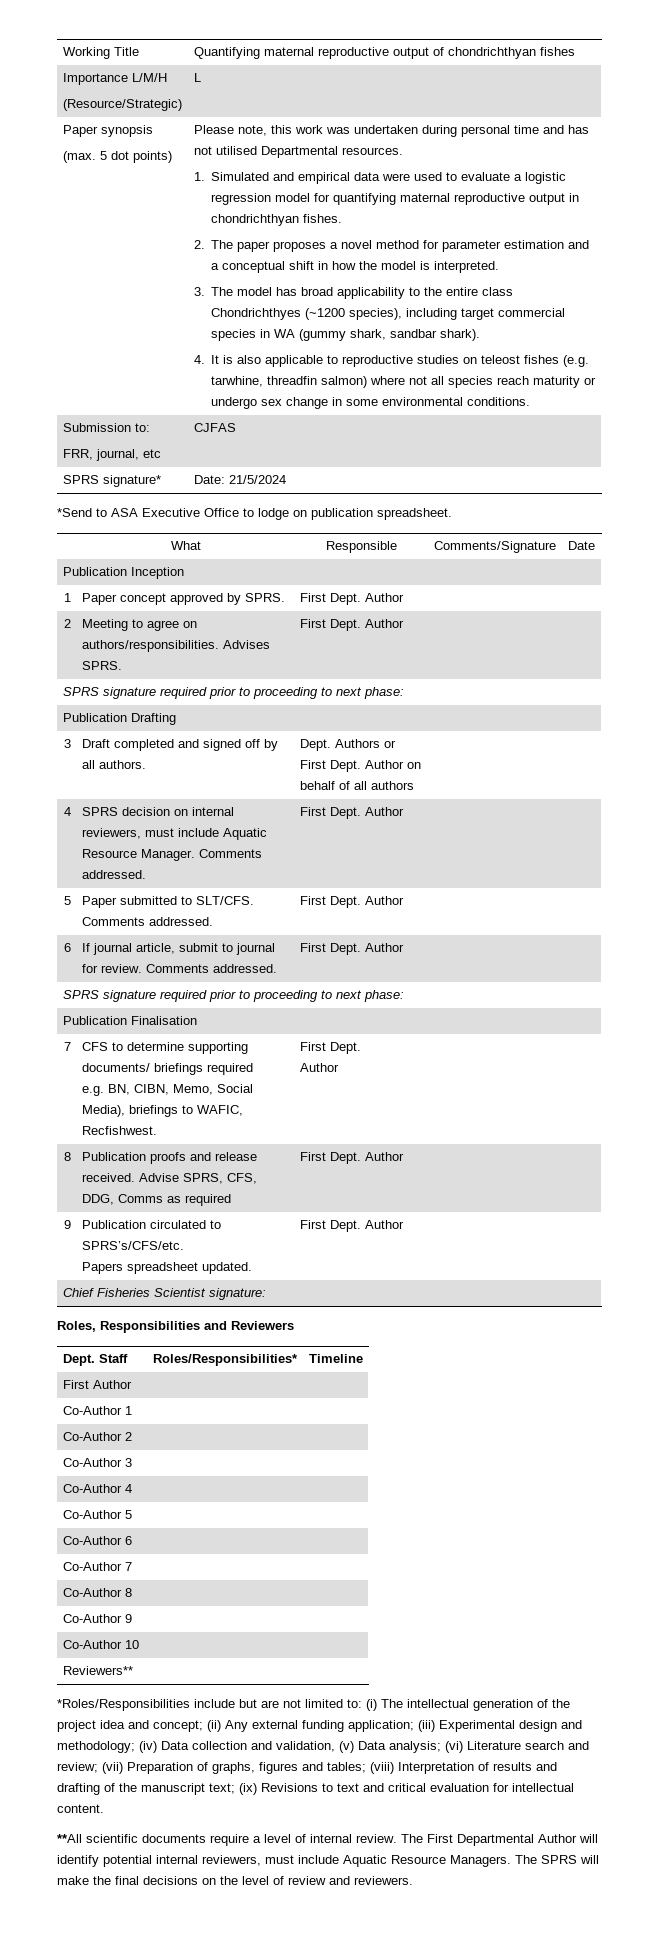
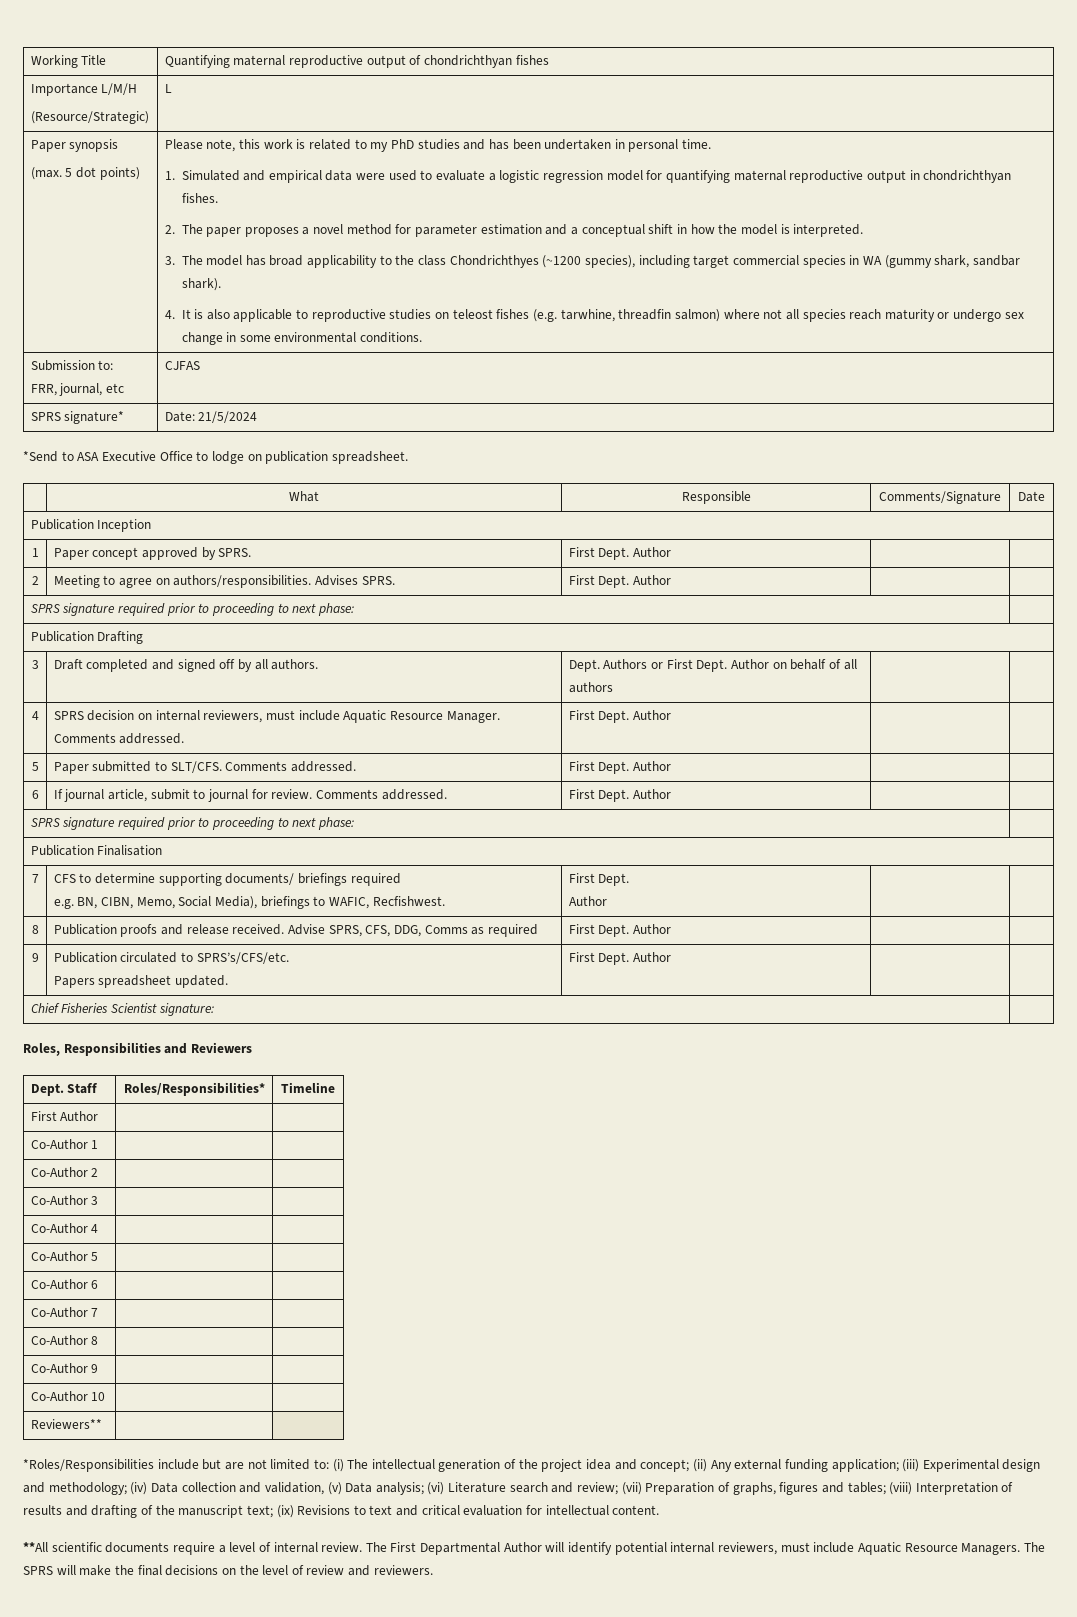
[325,125,589,137] [193,146,403,158] was undertaken during personal time and has not utilised Departmental resources. -> [296,139,712,152] is related to my PhD studies and has been undertaken in personal time.
[446,287,479,296] entire -> (415, 260) none

